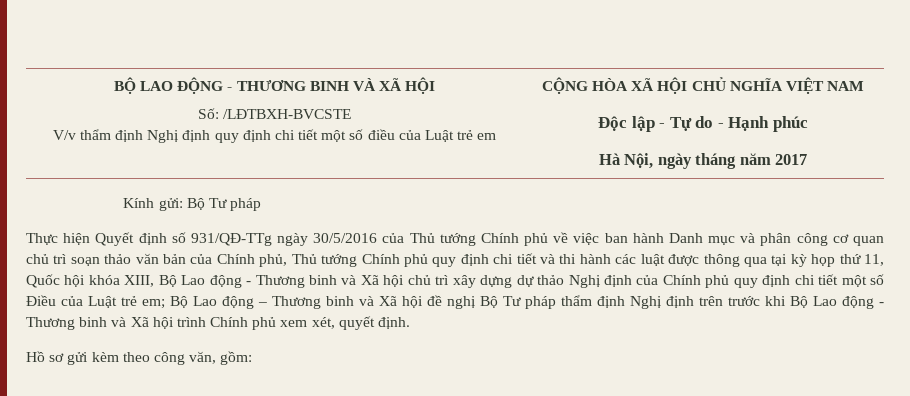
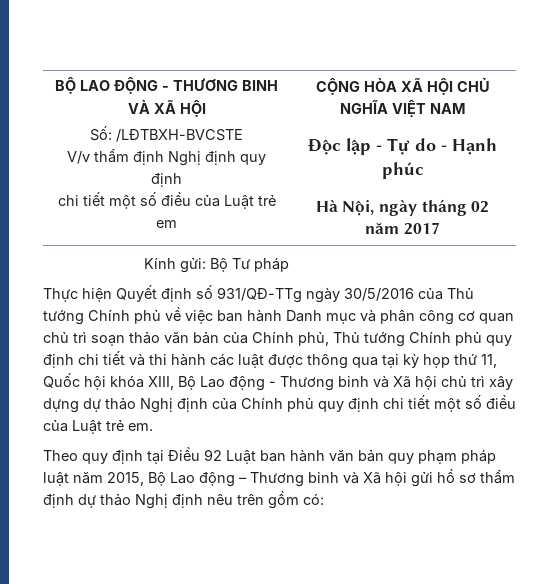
(271, 136) none -> (182, 180) //
(737, 161) none -> [471,201,490,213] 02
[26,295,884,309] [26,316,411,330] [26,351,253,365] Điều của Luật trẻ em; Bộ Lao động – Thương binh và Xã hội đề nghị Bộ Tư pháp thẩm định Nghị định trên trước khi Bộ Lao động - Thương binh và Xã hội trình Chính phủ xem xét, quyết định. // Hồ sơ gửi kèm theo công văn, gồm: -> [486,395,516,409] [43,420,153,434] [43,447,496,464] [43,469,515,487] [43,491,324,509] điều của Luật trẻ em. // Theo quy định tại Điều 92 Luật ban hành văn bản quy phạm pháp luật năm 2015, Bộ Lao động – Thương binh và Xã hội gửi hồ sơ thẩm định dự thảo Nghị định nêu trên gồm có:

